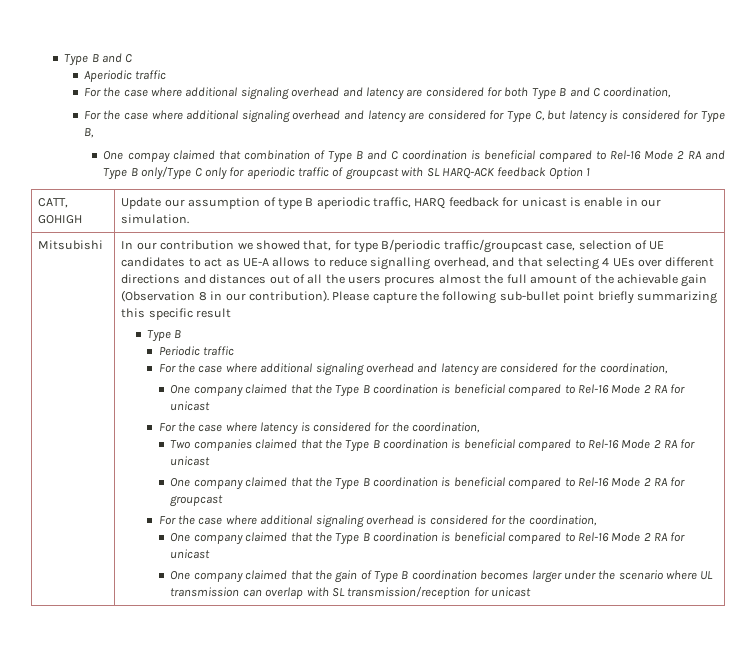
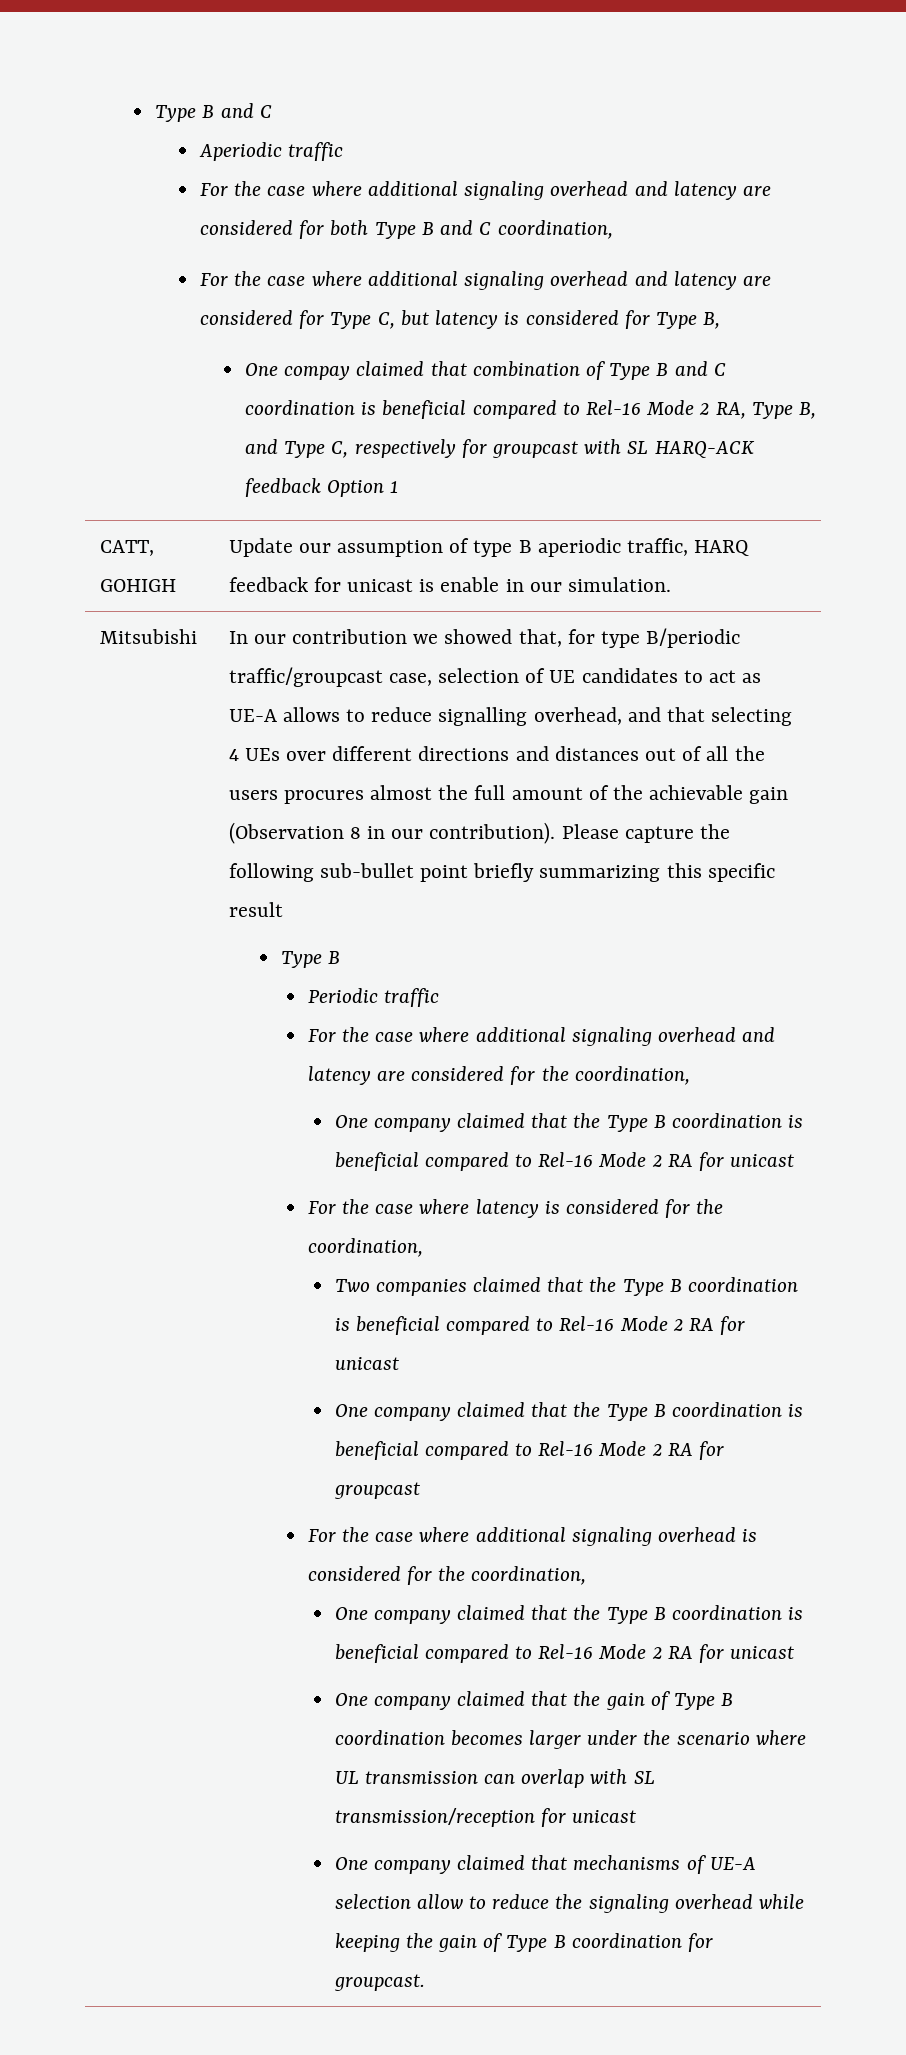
[687,150,725,160] [103,166,344,180] RA and Type B only/Type C only for aperiodic traffic of -> [715,402,817,419] [244,439,487,458] RA, Type B, and Type C, respectively for
(532, 592) none -> [334,1855,756,1874] [334,1894,805,1913] [334,1933,714,1952] [333,1974,425,1991] // One company claimed that mechanisms of UE-A selection allow to reduce the signaling overhead while keeping the gain of Type B coordination for groupcast.

